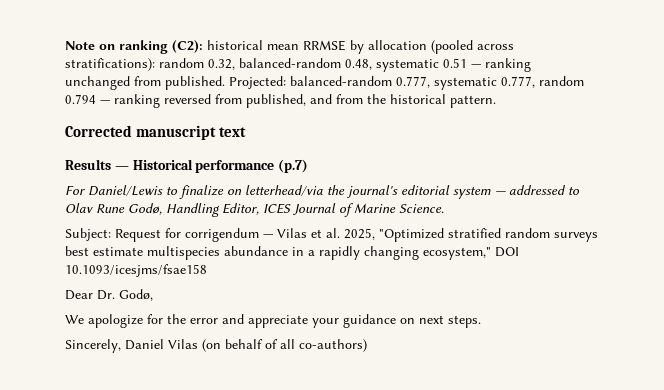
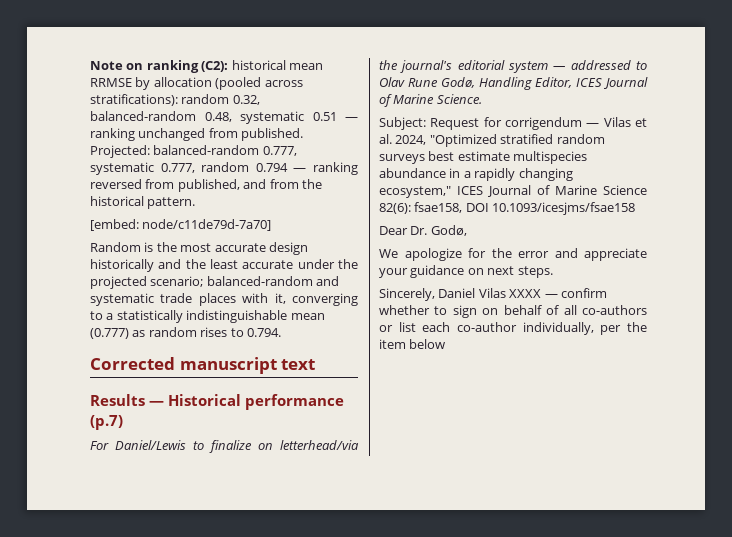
(496, 101) none -> [90,219,272,231] [90,242,308,255] [90,259,358,272] [90,276,340,289] [90,293,358,306] [90,310,325,323] [90,327,281,339] // [embed: node/c11de79d-7a70] // Random is the most accurate design historically and the least accurate under the projected scenario; balanced-random and systematic trade places with it, converging to a statistically indistinguishable mean (0.777) as random rises to 0.794.
[344,228,375,240] 2025, -> [395,135,427,145] 2024,
(491, 253) none -> [457,185,647,197] [379,202,463,214] ICES Journal of Marine Science 82(6): fsae158,
[202,339,367,352] (on behalf of all co-authors) -> [509,288,607,298] [379,305,647,318] [379,322,647,335] [379,339,446,349] XXXX — confirm whether to sign on behalf of all co-authors or list each co-author individually, per the item below

